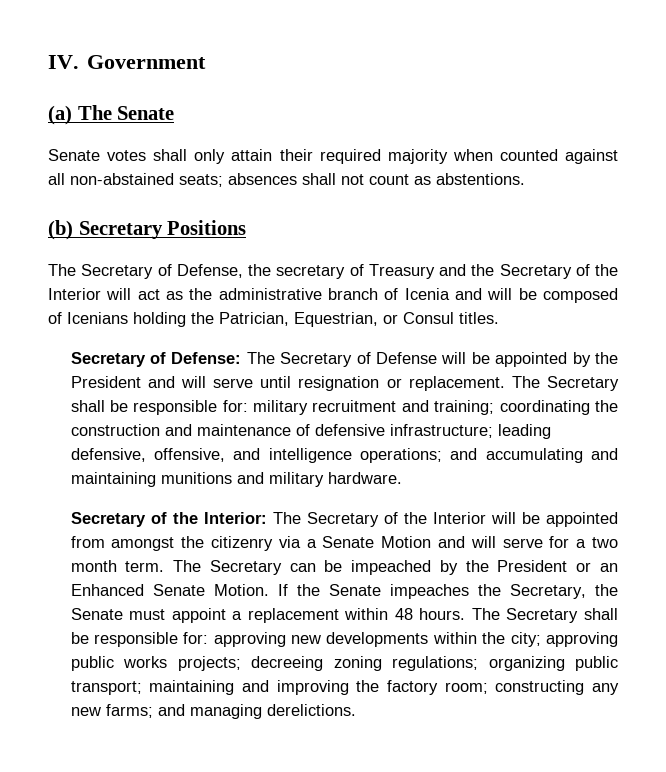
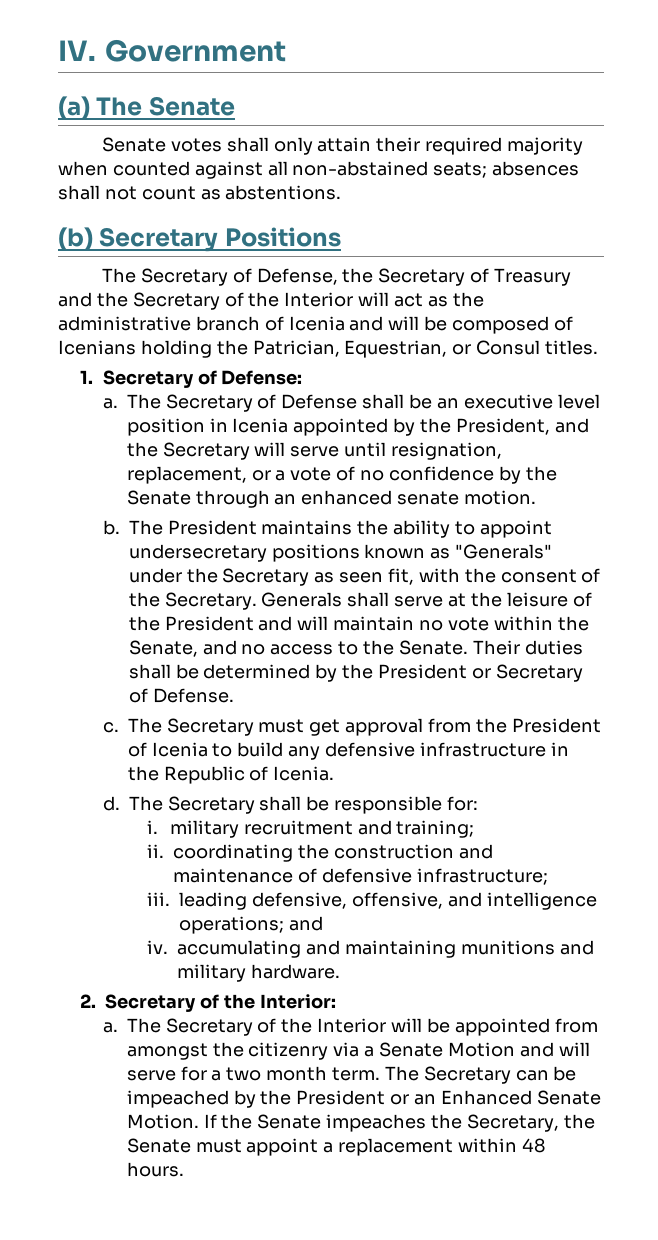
[276,265,346,279] secretary -> [378,268,466,286] Secretary
(499, 318) none -> [80,370,94,384] 1.
(242, 358) none -> [102,398,118,409] // a.
[441,352,618,367] [70,376,619,391] [70,400,248,415] will be appointed by the President and will serve until resignation or replacement. The Secretary shall be responsible for: -> [362,394,600,409] [126,418,589,436] [126,442,503,460] [126,466,557,484] [126,490,537,508] [102,520,552,538] [128,544,553,562] [128,568,601,586] [128,592,592,610] [128,616,589,631] [128,640,583,657] [128,664,583,682] [128,688,234,703] [102,718,601,736] [127,742,569,760] [127,766,335,784] [102,796,479,814] [147,820,159,834] shall be an executive level position in Icenia appointed by the President, and the Secretary will serve until resignation, replacement, or a vote of no confidence by the Senate through an enhanced senate motion. // b. The President maintains the ability to appoint undersecretary positions known as "Generals" under the Secretary as seen fit, with the consent of the Secretary. Generals shall serve at the leisure of the President and will maintain no vote within the Senate, and no access to the Senate. Their duties shall be determined by the President or Secretary of Defense. // c. The Secretary must get approval from the President of Icenia to build any defensive infrastructure in the Republic of Icenia. // d. The Secretary shall be responsible for: // i.
(495, 407) none -> [147,844,165,858] // ii.
(493, 431) none -> [147,892,171,906] // iii.
(478, 454) none -> [147,940,169,954] // iv.
(402, 478) none -> [80,994,97,1008] 2.
(267, 518) none -> [102,1022,118,1033] // a.
[471,608,618,623] [70,632,618,647] [70,656,618,671] [70,680,619,695] [70,704,356,719] The Secretary shall be responsible for: approving new developments within the city; approving public works projects; decreeing zoning regulations; organizing public transport; maintaining and improving the factory room; constructing any new farms; and managing derelictions. -> (184, 1169) none

